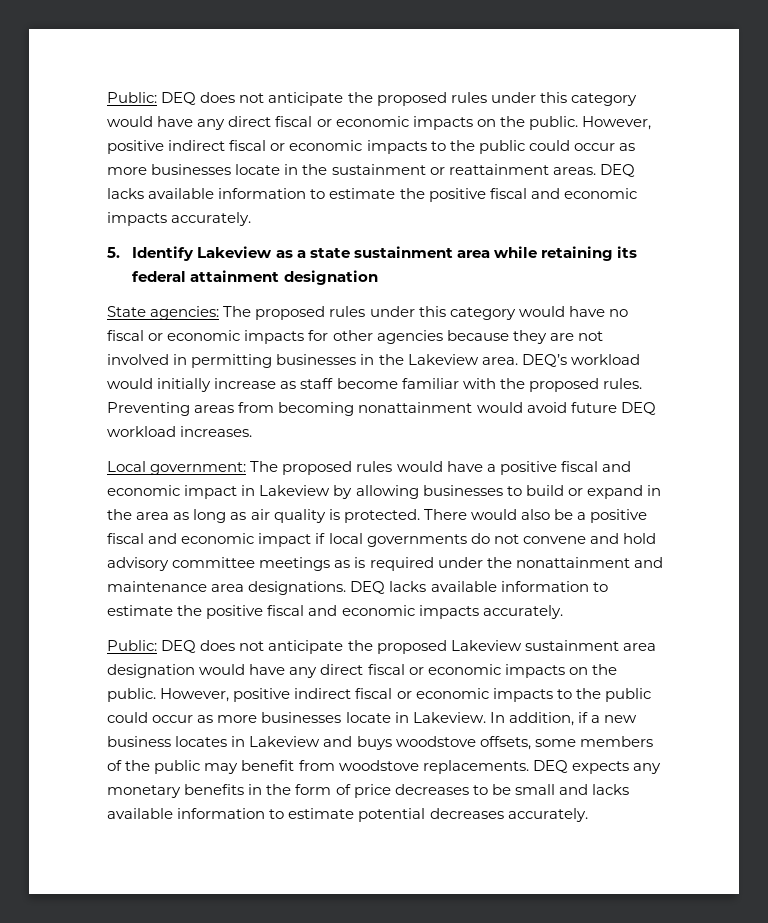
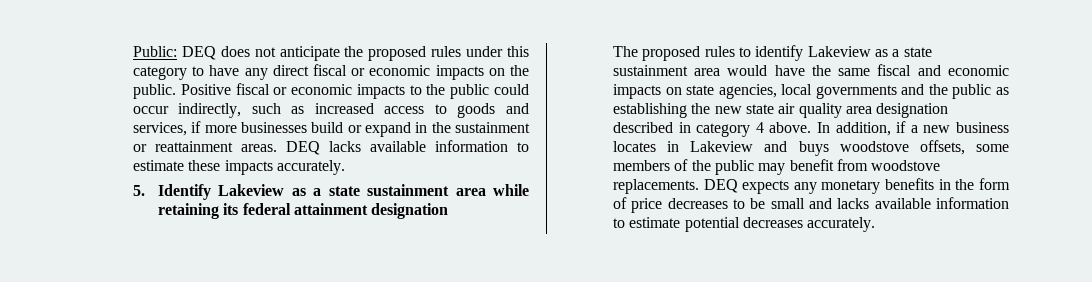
[107,116,154,127] would -> [192,66,205,76] to
[581,116,651,130] [107,140,635,154] [107,164,281,175] However, positive indirect fiscal or economic impacts to the public could occur as more businesses locate -> [180,83,529,99] [132,103,529,118] [132,121,411,137] Positive fiscal or economic impacts to the public could occur indirectly, such as increased access to goods and services, if more businesses build or expand
[399,188,637,202] the positive fiscal and economic -> [188,160,221,171] these
[107,306,628,320] [107,330,603,344] [107,354,640,368] [107,378,642,392] [107,402,656,416] [107,426,253,437] [107,461,631,475] [107,485,661,499] [107,509,647,523] [107,533,656,547] [107,557,663,571] [107,581,608,595] [107,605,563,619] [107,640,656,654] [107,664,617,678] [107,688,651,702] [107,712,486,723] State agencies: The proposed rules under this category would have no fiscal or economic impacts for other agencies because they are not involved in permitting businesses in the Lakeview area. DEQ’s workload would initially increase as staff become familiar with the proposed rules. Preventing areas from becoming nonattainment would avoid future DEQ workload increases. // Local government: The proposed rules would have a positive fiscal and economic impact in Lakeview by allowing businesses to build or expand in the area as long as air quality is protected. There would also be a positive fiscal and economic impact if local governments do not convene and hold advisory committee meetings as is required under the nonattainment and maintenance area designations. DEQ lacks available information to estimate the positive fiscal and economic impacts accurately. // Public: DEQ does not anticipate the proposed Lakeview sustainment area designation would have any direct fiscal or economic impacts on the public. However, positive indirect fiscal or economic impacts to the public could occur as more businesses locate in Lakeview. -> [612,45,932,61] [612,64,1009,76] [612,84,1010,99] [612,103,949,118] [612,122,812,137] The proposed rules to identify Lakeview as a state sustainment area would have the same fiscal and economic impacts on state agencies, local governments and the public as establishing the new state air quality area designation described in category 4 above.

